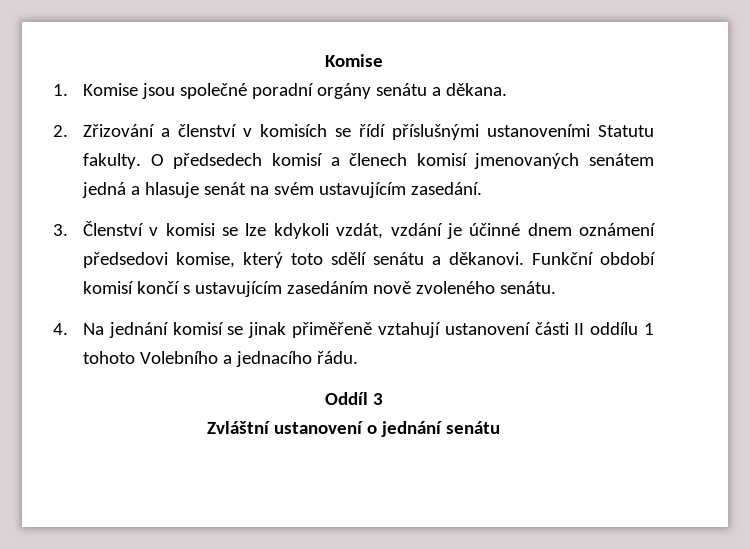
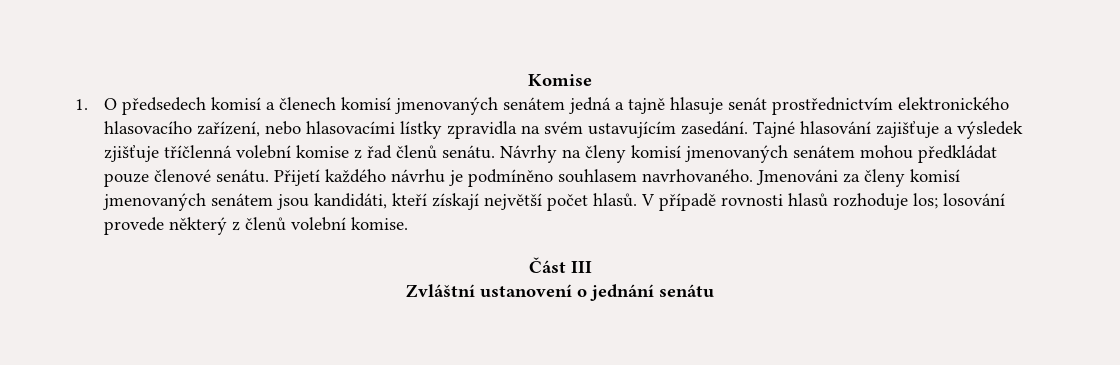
[82,83,507,99] [53,124,654,140] [82,153,141,169] Komise jsou společné poradní orgány senátu a děkana. // 2. Zřizování a členství v komisích se řídí příslušnými ustanoveními Statutu fakulty. -> (88, 104) none
(140, 190) none -> [628,98,666,114] tajně
[249,182,482,198] [53,221,657,239] [82,252,656,268] [82,281,556,297] [53,322,654,338] [82,351,358,367] [324,392,383,405] na svém ustavujícím zasedání. // 3. Členství v komisi se lze kdykoli vzdát, vzdání je účinné dnem oznámení předsedovi komise, který toto sdělí senátu a děkanovi. Funkční období komisí končí s ustavujícím zasedáním nově zvoleného senátu. // 4. Na jednání komisí se jinak přiměřeně vztahují ustanovení části II oddílu 1 tohoto Volebního a jednacího řádu. // Oddíl 3 -> [772,97,1010,115] [104,121,1024,139] [104,145,998,163] [104,169,961,187] [103,193,1006,211] [104,217,409,235] [528,257,592,273] prostřednictvím elektronického hlasovacího zařízení, nebo hlasovacími lístky zpravidla na svém ustavujícím zasedání. Tajné hlasování zajišťuje a výsledek zjišťuje tříčlenná volební komise z řad členů senátu. Návrhy na členy komisí jmenovaných senátem mohou předkládat pouze členové senátu. Přijetí každého návrhu je podmíněno souhlasem navrhovaného. Jmenováni za členy komisí jmenovaných senátem jsou kandidáti, kteří získají největší počet hlasů. V případě rovnosti hlasů rozhoduje los; losování provede některý z členů volební komise. // Část III

